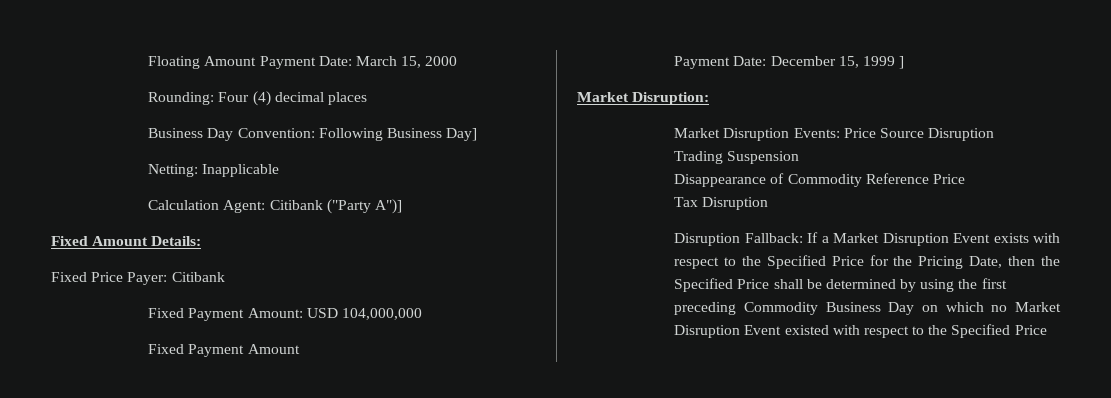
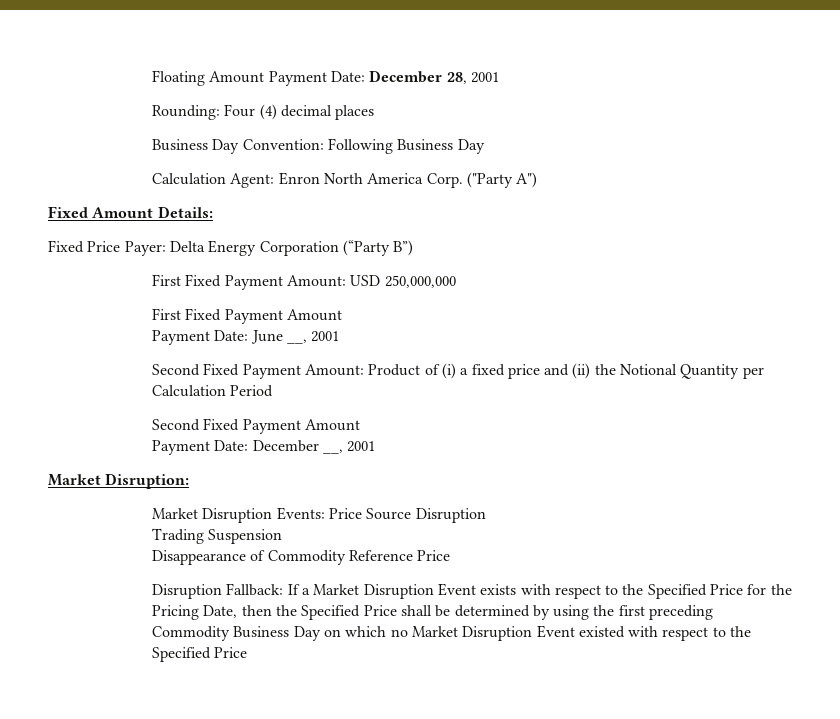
[355,56,458,68] March 15, 2000 -> [369,70,499,84] December 28, 2001
[446,128,478,141] [148,164,280,177] Day] // Netting: Inapplicable -> [457,139,485,154] Day
[269,199,402,214] Citibank ("Party A")] -> [278,172,538,188] Enron North America Corp. ("Party A")
[171,272,225,282] [148,308,422,321] Citibank // Fixed Payment Amount: USD 104,000,000 // -> [169,240,414,256] [151,274,456,290] [151,308,342,324] [151,330,340,345] [151,363,764,379] [151,385,274,397] [151,419,200,431] Delta Energy Corporation (“Party B”) // First Fixed Payment Amount: USD 250,000,000 // First Fixed Payment Amount // Payment Date: June __, 2001 // Second Fixed Payment Amount: Product of (i) a fixed price and (ii) the Notional Quantity per Calculation Period // Second
[838,56,905,69] 15, 1999 ] -> [322,441,376,454] __, 2001
[674,197,769,210] // Tax Disruption -> (451, 555) none

